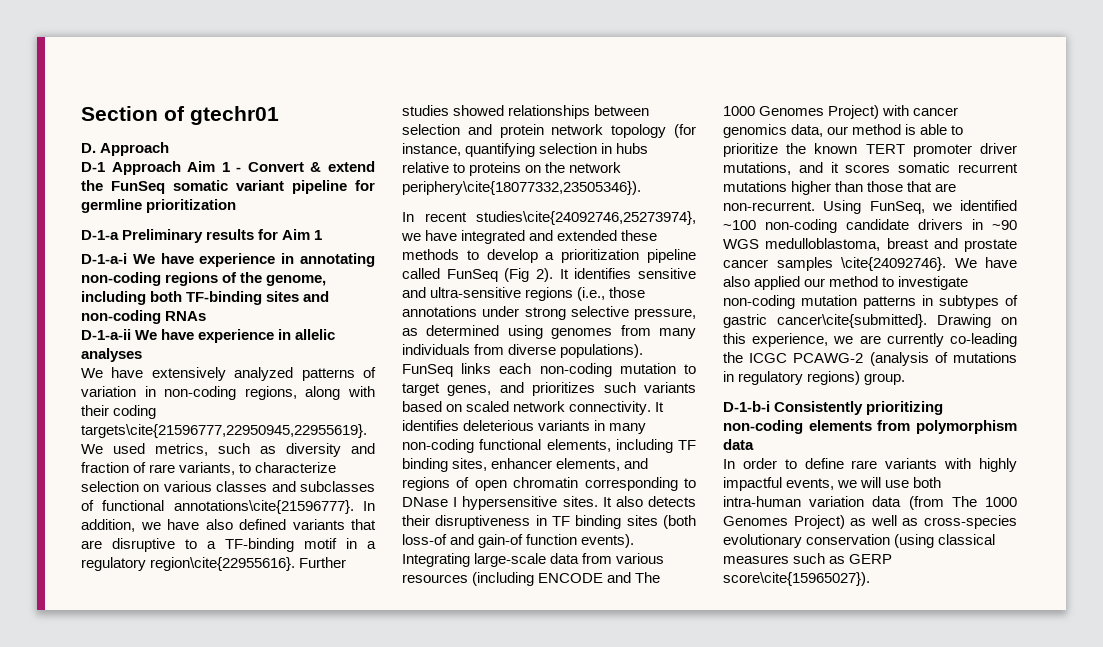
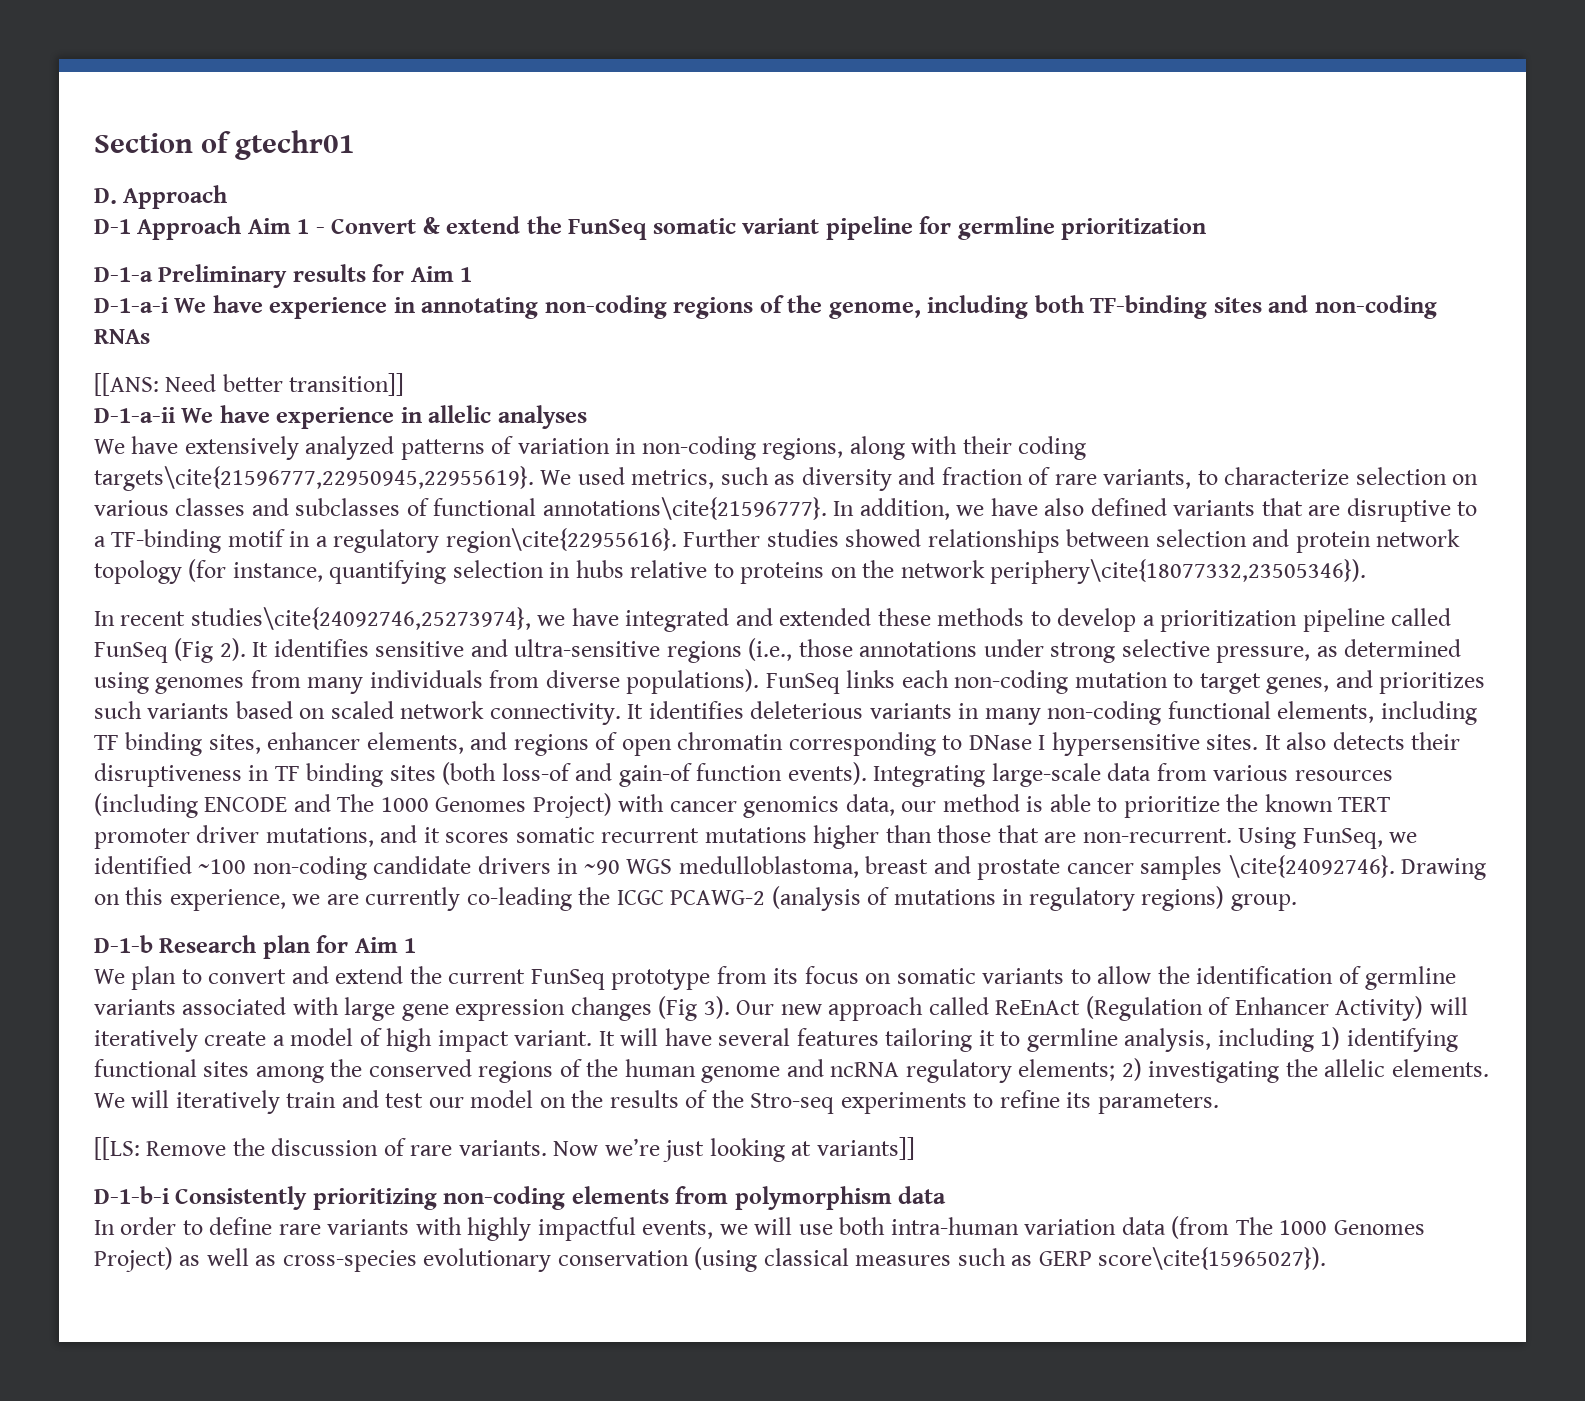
(207, 316) none -> [94,373,405,396] // [[ANS: Need better transition]]
[954,257,1017,268] [723,276,969,290] [723,295,1018,309] [723,314,927,328] We have also applied our method to investigate non-coding mutation patterns in subtypes of gastric cancer\cite{submitted}. -> (1395, 866) none
(906, 379) none -> [94,935,417,959] [94,966,1457,990] [94,996,1468,1021] [94,1027,1458,1052] [94,1058,1489,1083] [94,1090,1219,1114] [94,1137,915,1162] // D-1-b Research plan for Aim 1 // We plan to convert and extend the current FunSeq prototype from its focus on somatic variants to allow the identification of germline variants associated with large gene expression changes (Fig 3). Our new approach called ReEnAct (Regulation of Enhancer Activity) will iteratively create a model of high impact variant. It will have several features tailoring it to germline analysis, including 1) identifying functional sites among the conserved regions of the human genome and ncRNA regulatory elements; 2) investigating the allelic elements. We will iteratively train and test our model on the results of the Stro-seq experiments to refine its parameters. // [[LS: Remove the discussion of rare variants. Now we’re just looking at variants]]

